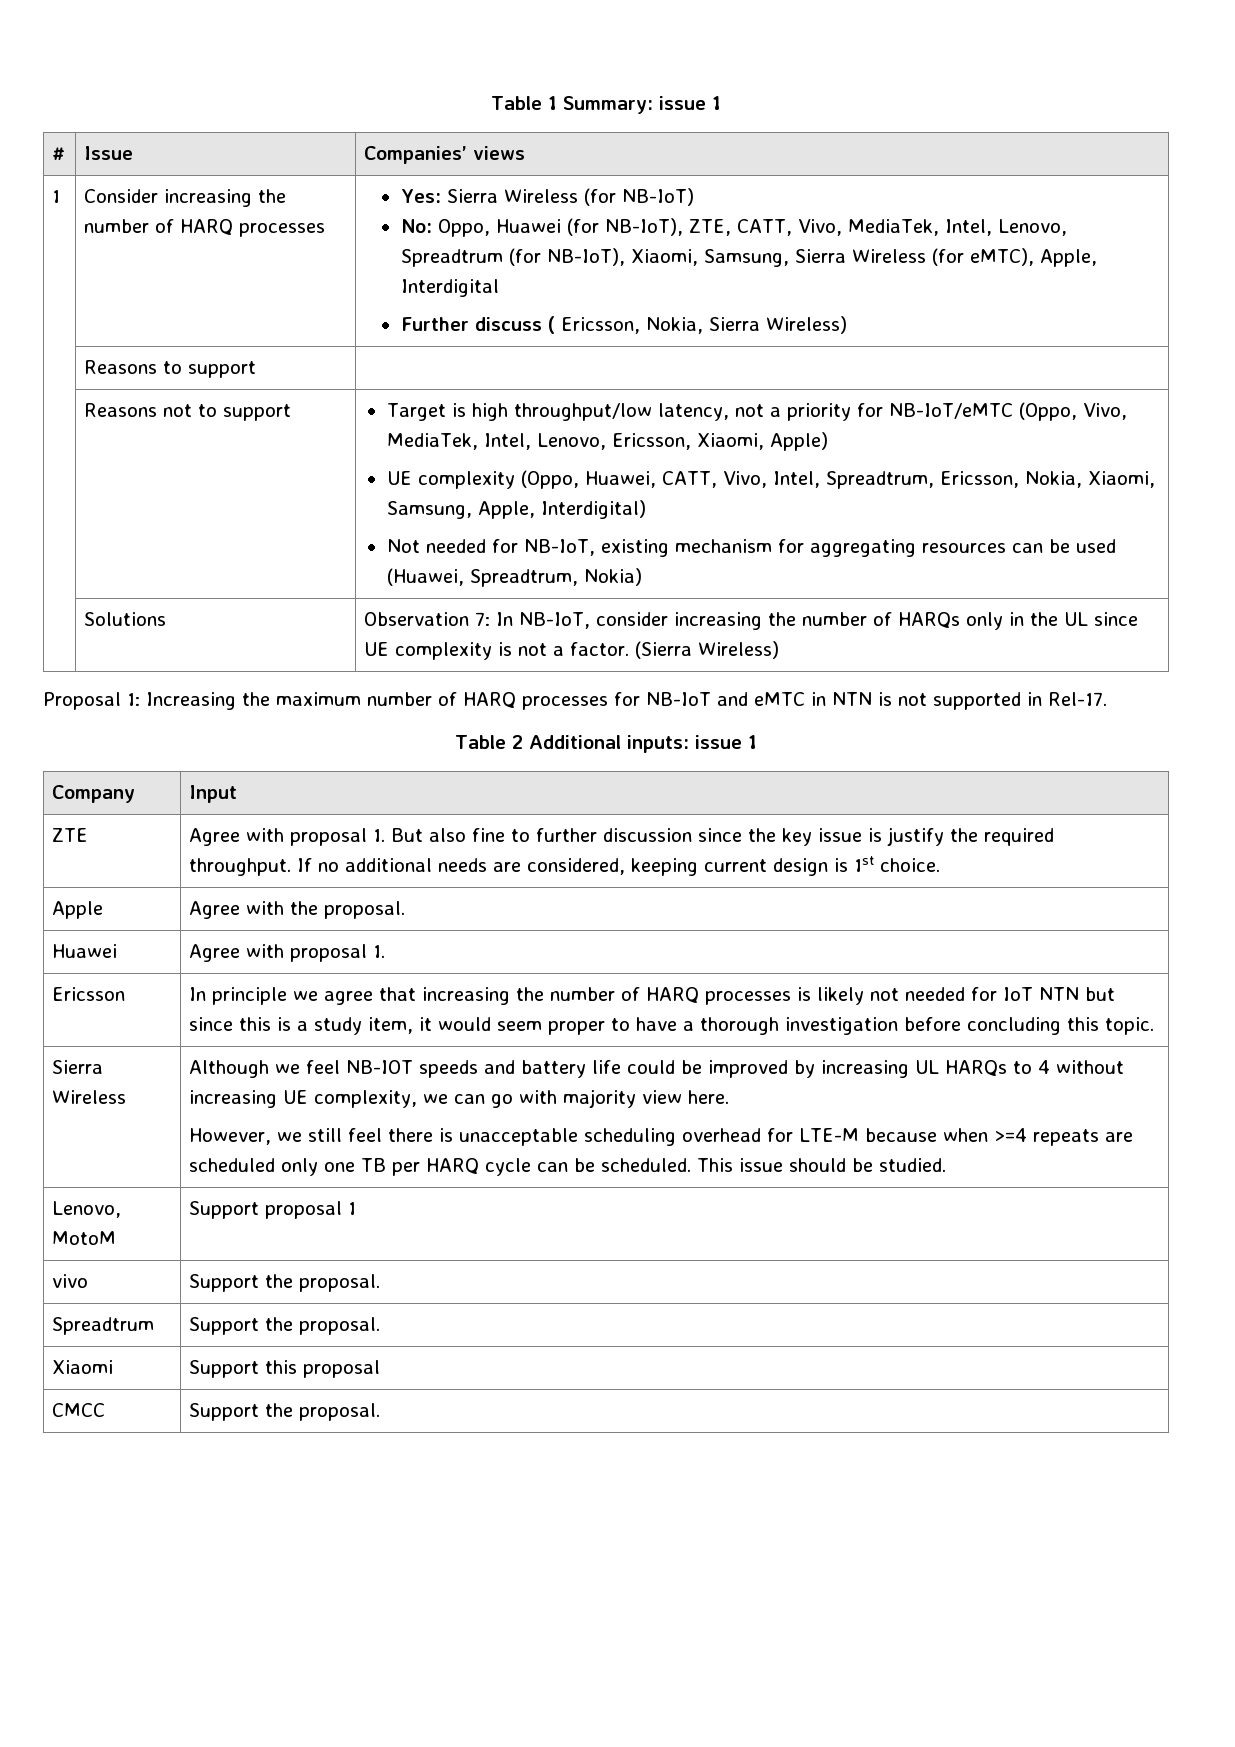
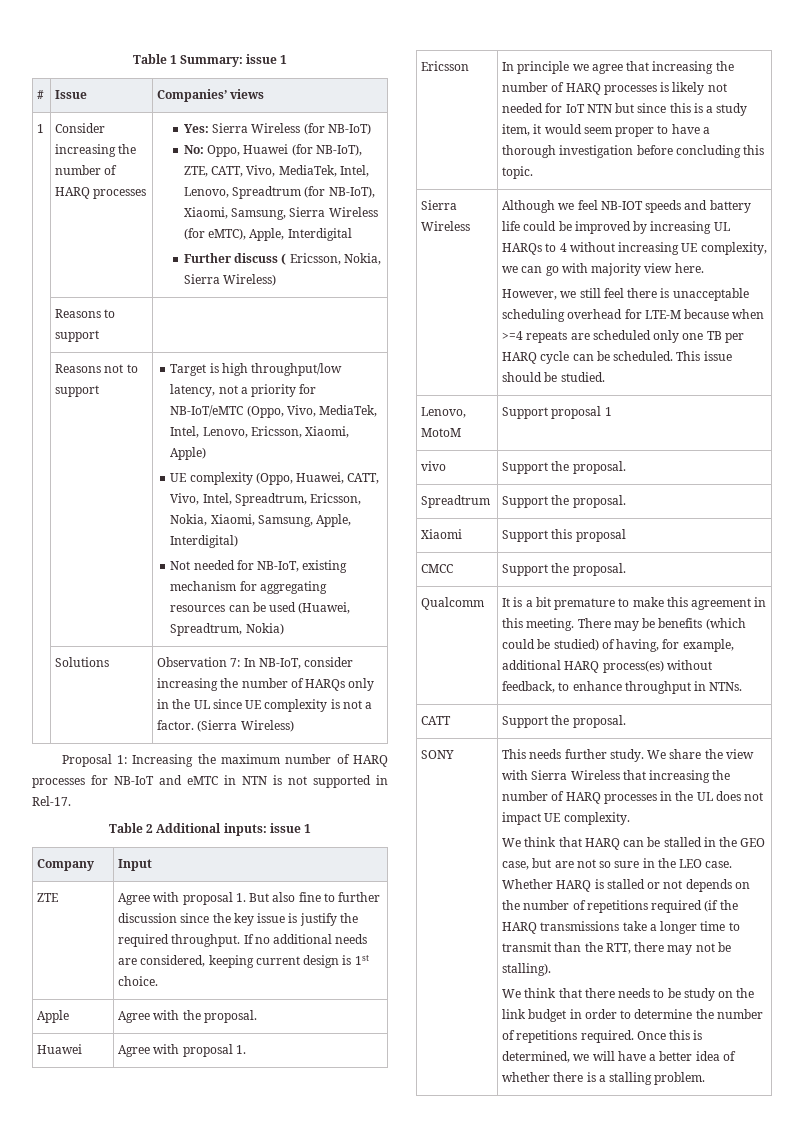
(381, 1412) none -> [421,597,485,610] [502,597,767,610] [502,618,746,631] [502,639,734,652] [502,660,712,673] [502,681,743,694] [421,716,452,725] [502,715,626,728] [421,750,455,759] [502,749,754,762] [502,770,731,783] [502,791,764,804] [502,812,630,825] [502,837,766,850] [502,858,733,870] [502,879,750,892] [502,900,738,913] [502,921,740,934] [502,942,731,955] [502,963,552,976] [502,988,755,1001] [502,1009,763,1022] [502,1030,703,1043] [502,1051,736,1063] [502,1072,706,1085] // Qualcomm | It is a bit premature to make this agreement in this meeting. There may be benefits (which could be studied) of having, for example, additional HARQ process(es) without feedback, to enhance throughput in NTNs. // CATT | Support the proposal. // SONY | This needs further study. We share the view with Sierra Wireless that increasing the number of HARQ processes in the UL does not impact UE complexity. // We think that HARQ can be stalled in the GEO case, but are not so sure in the LEO case. Whether HARQ is stalled or not depends on the number of repetitions required (if the HARQ transmissions take a longer time to transmit than the RTT, there may not be stalling). // We think that there needs to be study on the link budget in order to determine the number of repetitions required. Once this is determined, we will have a better idea of whether there is a stalling problem.

